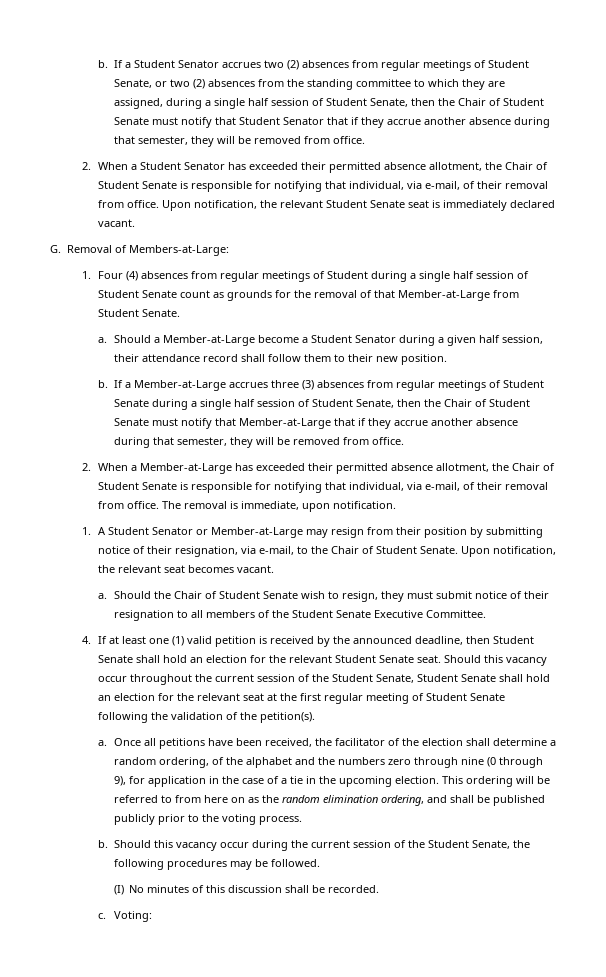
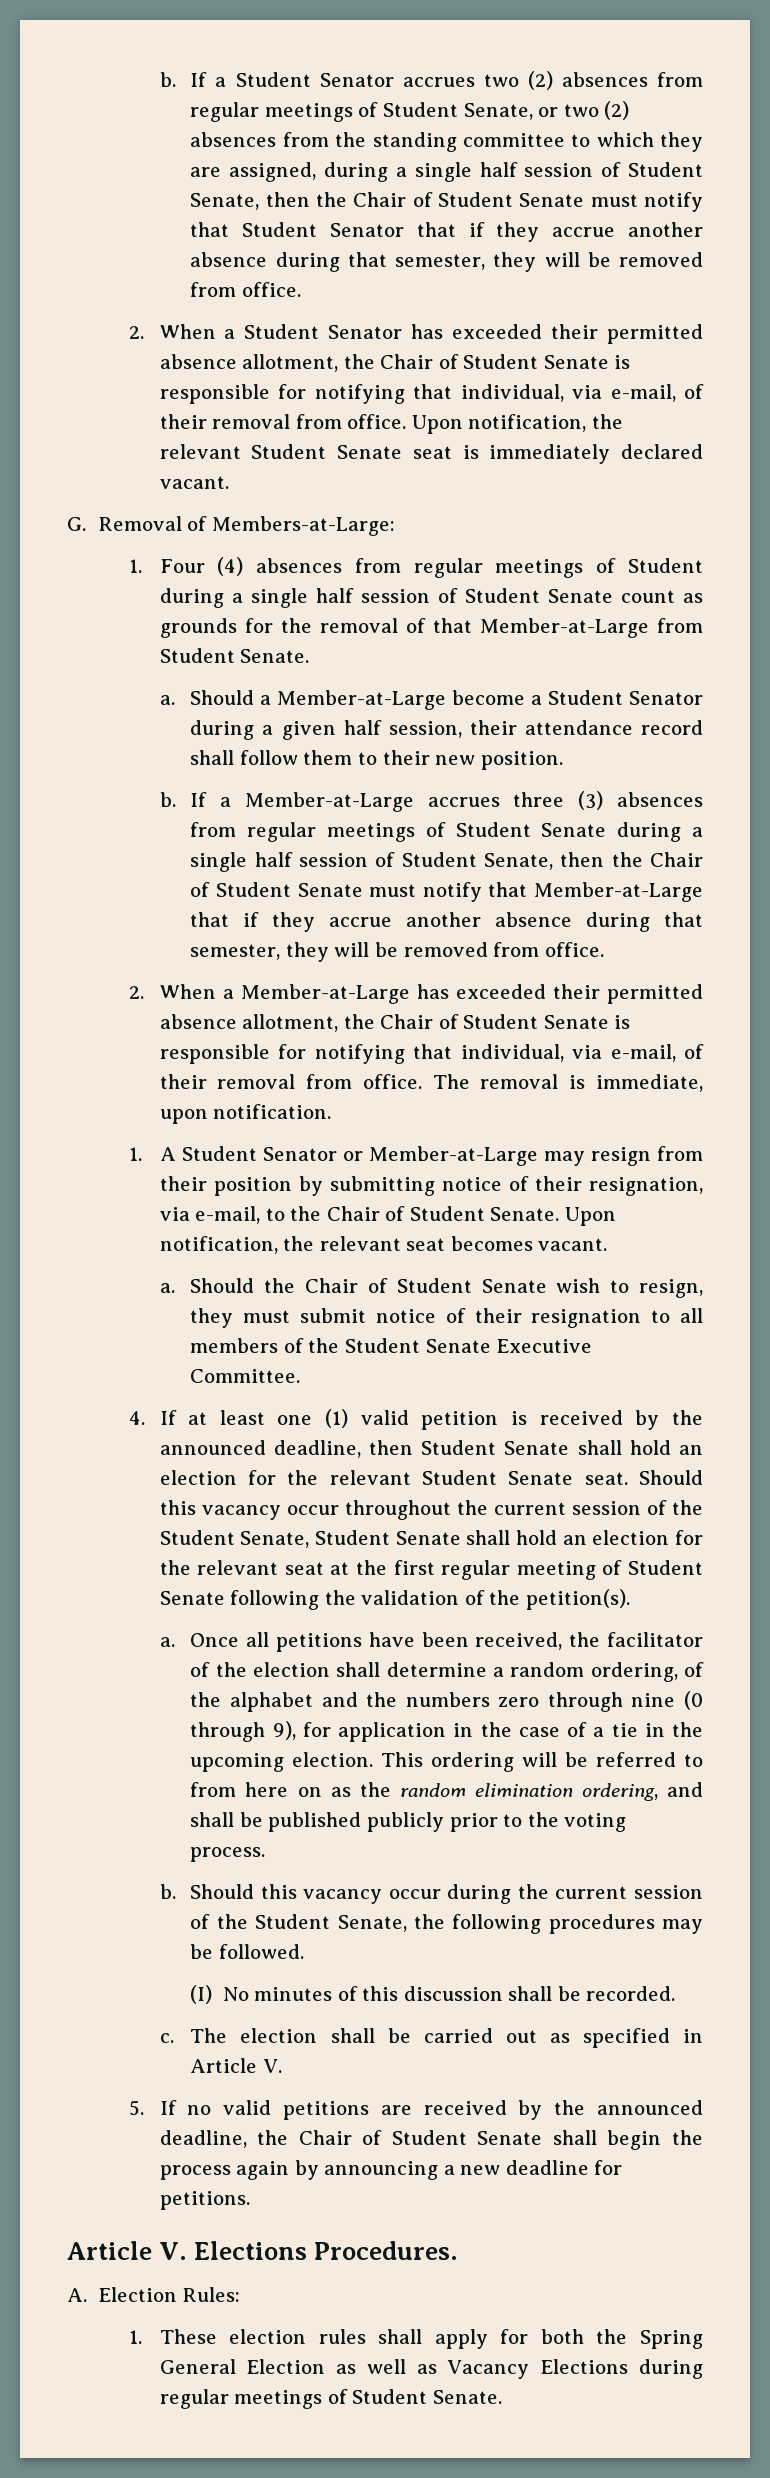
[113,911,152,922] Voting: -> [190,2028,704,2048] [190,2058,282,2073] [128,2100,704,2120] [159,2130,704,2150] [159,2160,623,2180] [159,2191,250,2210] [67,2241,459,2260] [67,2287,241,2302] [128,2329,704,2349] [159,2359,703,2379] [159,2389,502,2409] The election shall be carried out as specified in Article V. // 5. If no valid petitions are received by the announced deadline, the Chair of Student Senate shall begin the process again by announcing a new deadline for petitions. // Article V. Elections Procedures. // A. Election Rules: // 1. These election rules shall apply for both the Spring General Election as well as Vacancy Elections during regular meetings of Student Senate.

